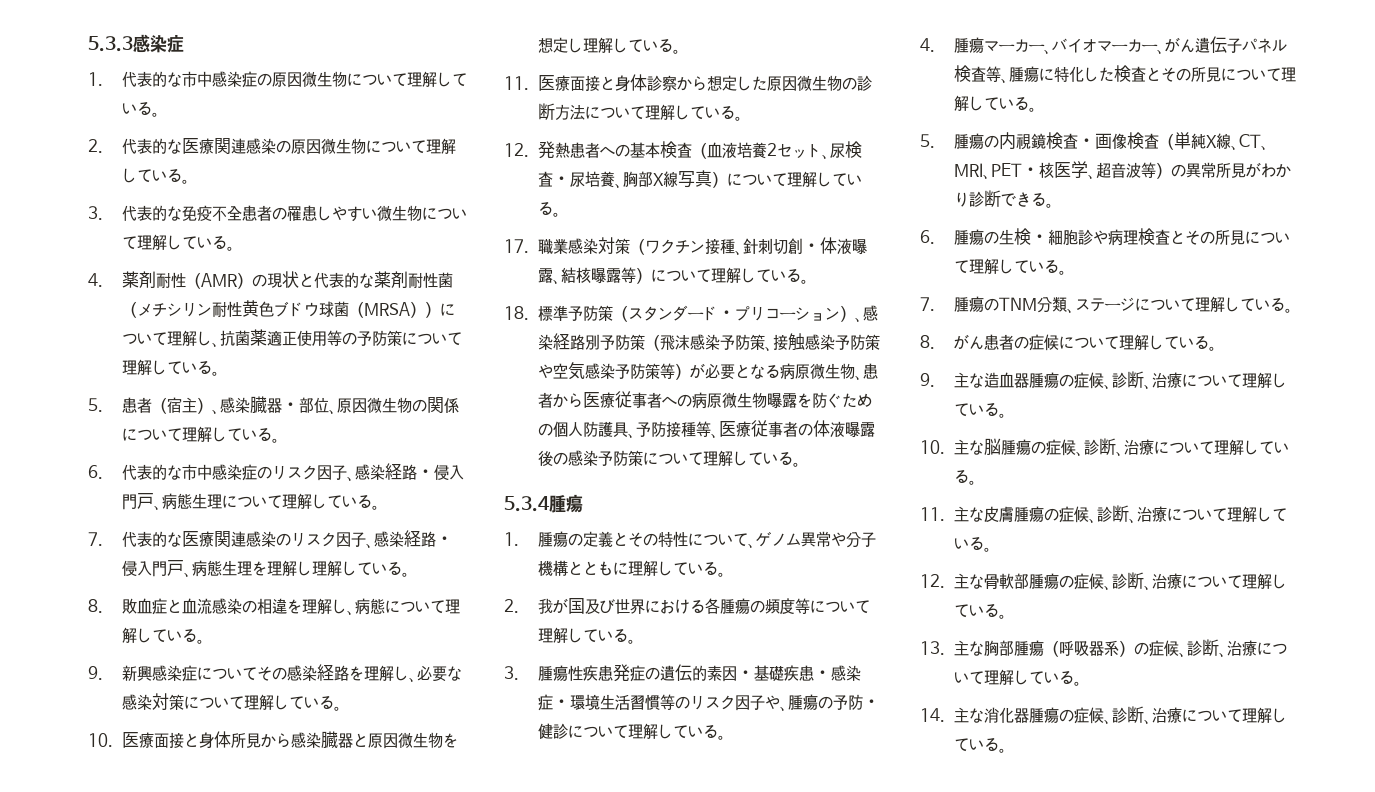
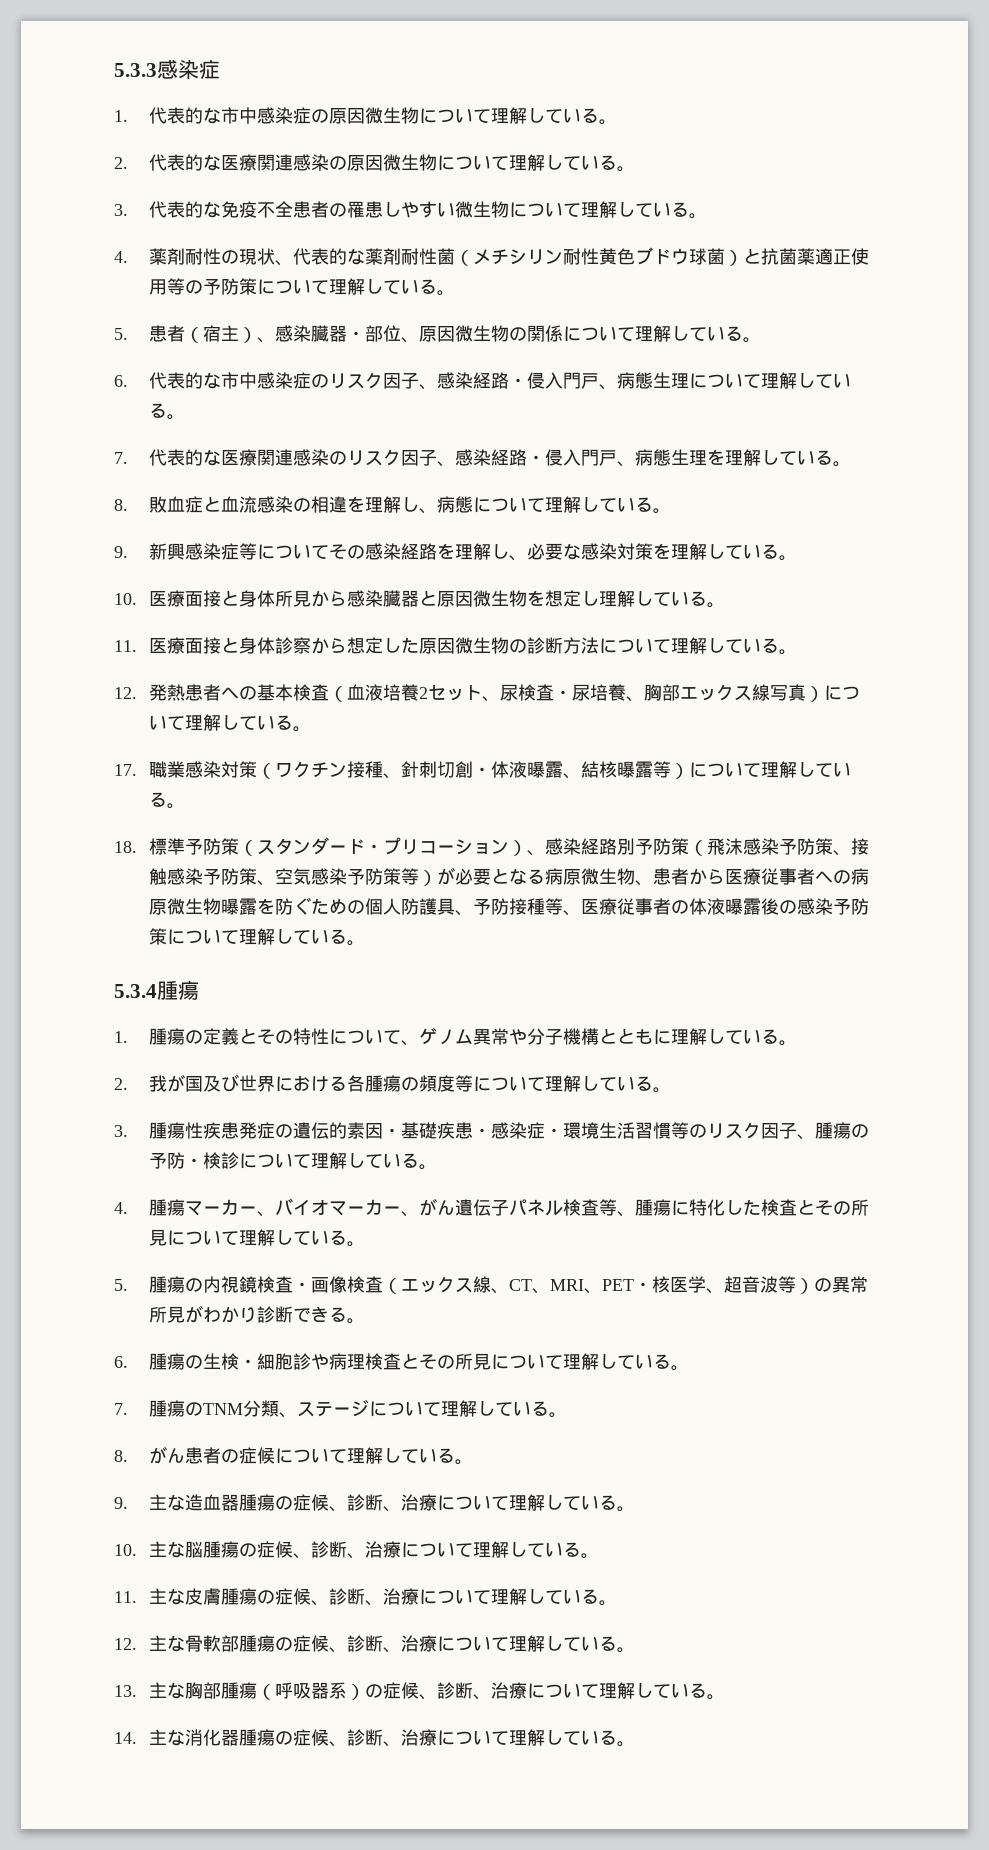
[185,271,314,289] （AMR）の現状と -> [221,248,294,266] の現状、
[348,301,455,318] [121,330,220,348] （MRSA））について理解し、 -> [725,248,762,266] ）と
[311,560,357,577] 理解し -> (780, 457) none
(197, 673) none -> [239,543,258,560] 等
[183,696,244,710] について -> [653,543,672,559] を
[652,173,664,186] X -> [680,684,753,701] エックス
[537,364,553,379] や -> [257,880,276,886] 、
[764,695,780,710] や -> (798, 1131) none
[537,723,553,739] 健 -> [203,1152,222,1169] 検
[1173,132,1217,150] 単純X -> [401,1276,474,1293] エックス

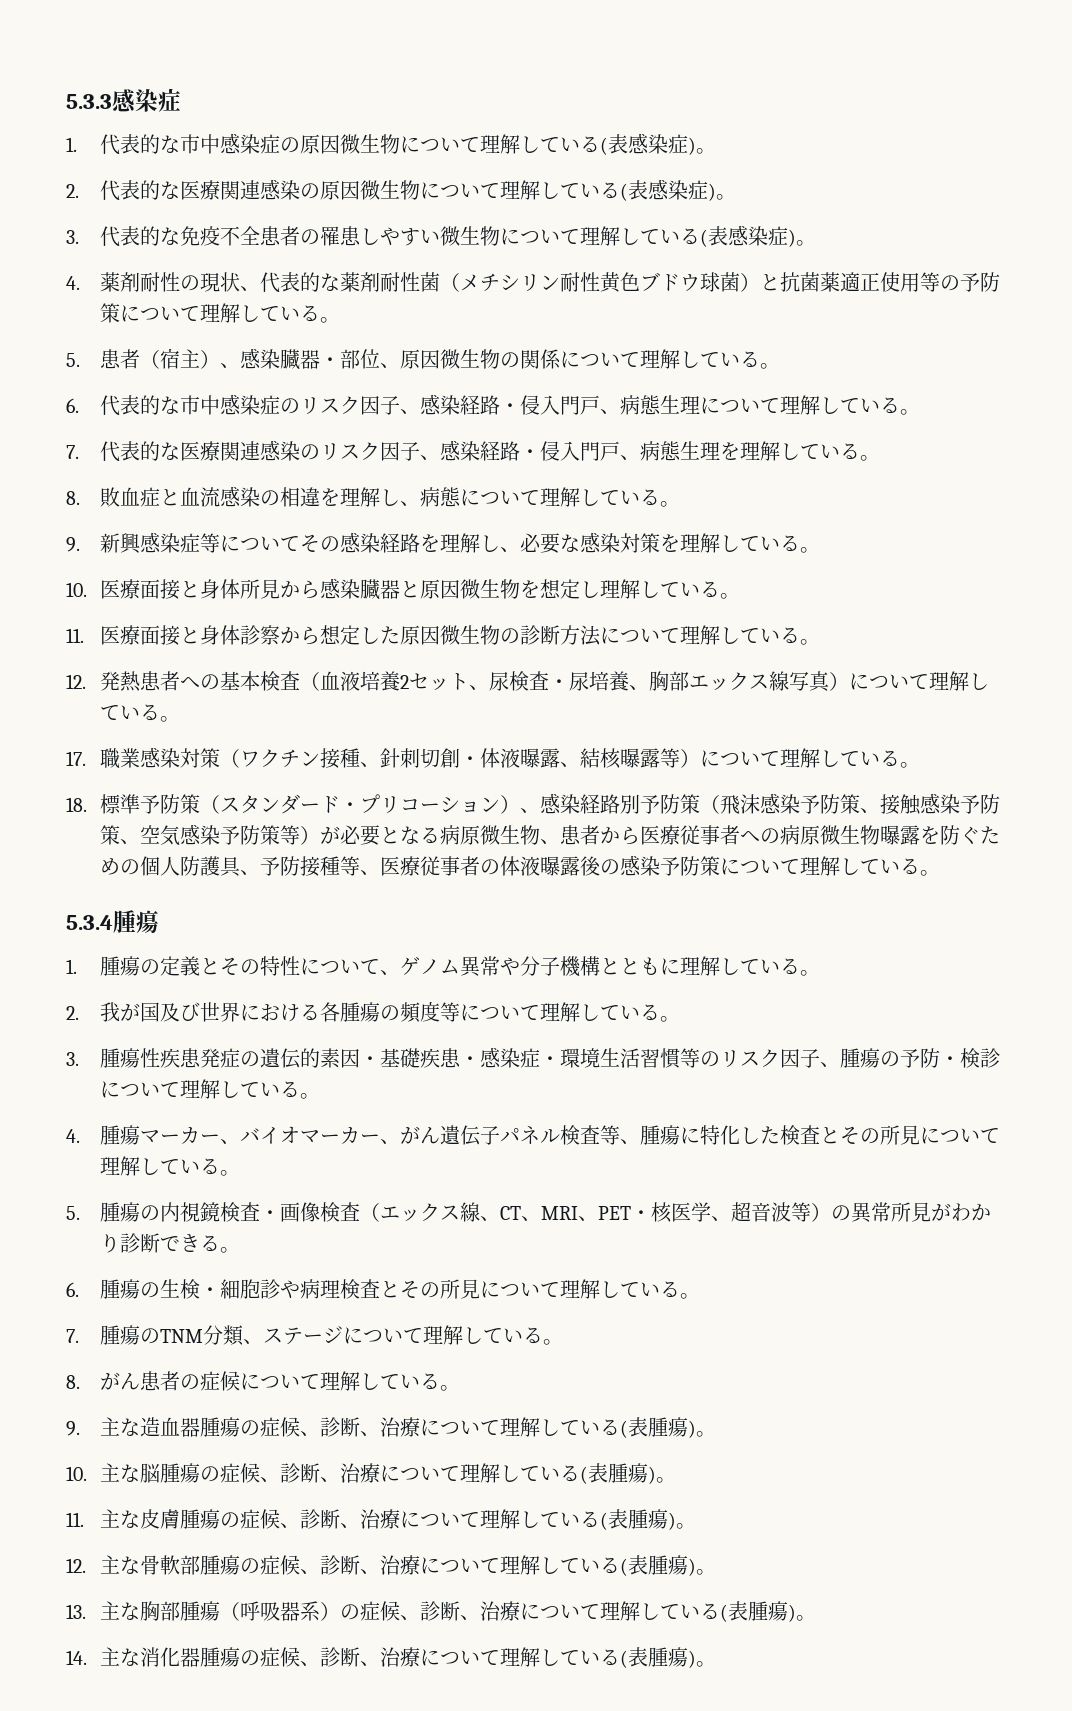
(600, 115) none -> [599,133,696,155] (表感染症)
(618, 162) none -> [619,179,716,201] (表感染症)
(690, 209) none -> [699,225,796,247] (表感染症)
(618, 1502) none -> [619,1417,696,1438] (表腫瘍)
(582, 1549) none -> [579,1463,656,1484] (表腫瘍)
(600, 1596) none -> [599,1509,676,1530] (表腫瘍)
(618, 1643) none -> [619,1555,696,1576] (表腫瘍)
(708, 1690) none -> [719,1601,796,1622] (表腫瘍)
(618, 1737) none -> [619,1647,696,1668] (表腫瘍)

